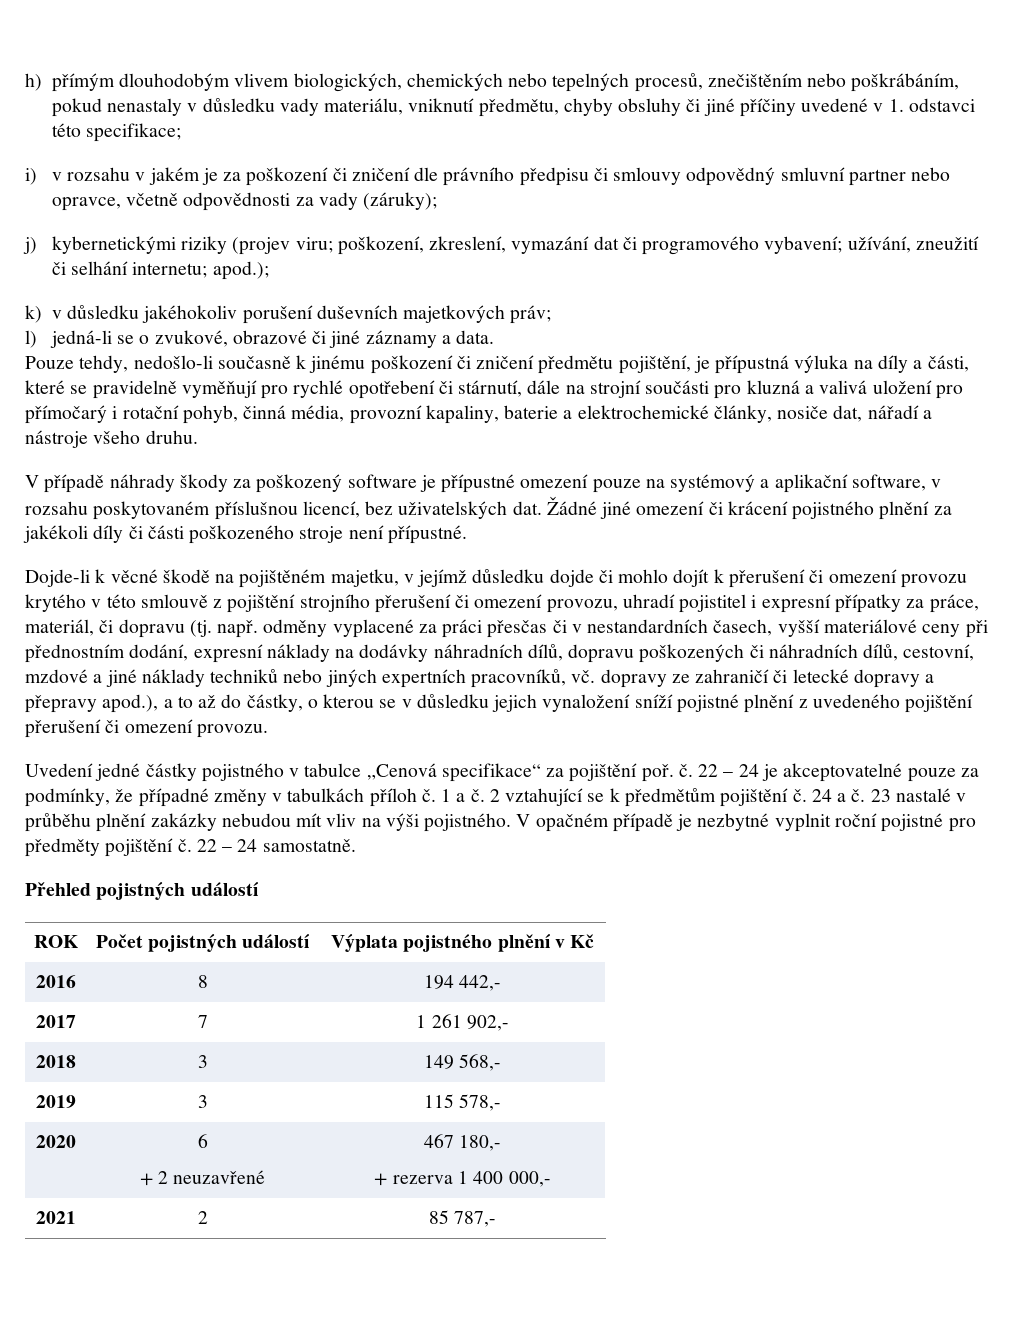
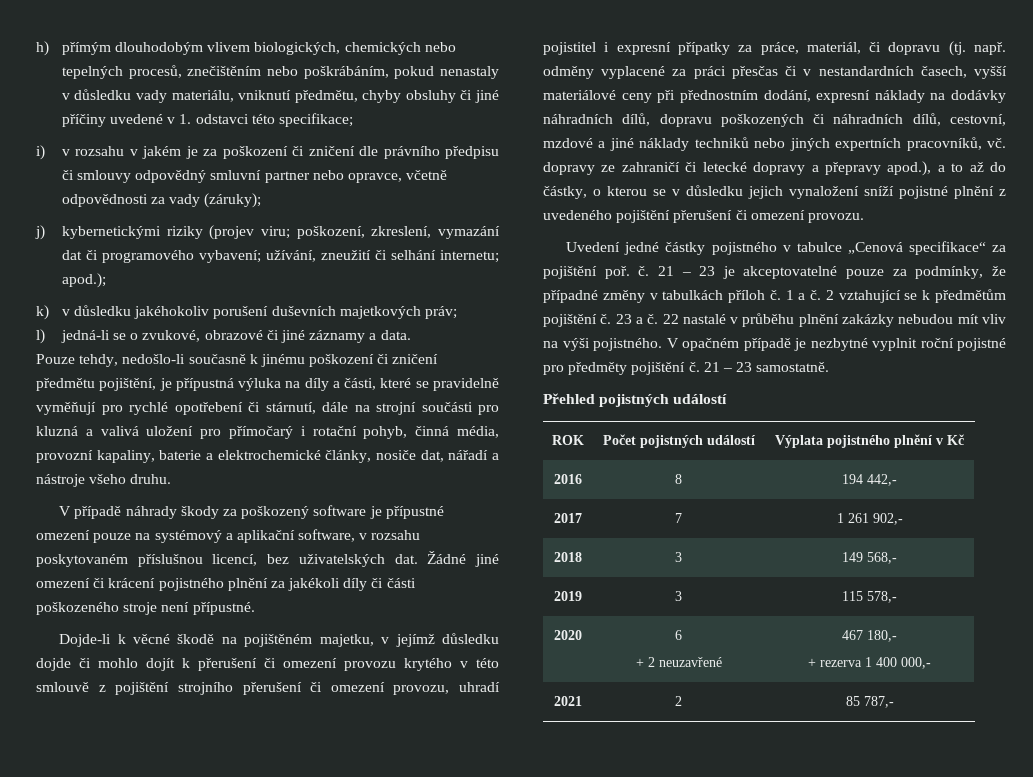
[698,764,759,777] 22 – 24 -> [657,266,716,276] 21 – 23
[811,789,891,802] 24 a č. 23 -> [615,314,679,324] 23 a č. 22
[196,839,258,852] 22 – 24 -> [703,362,753,372] 21 – 23

